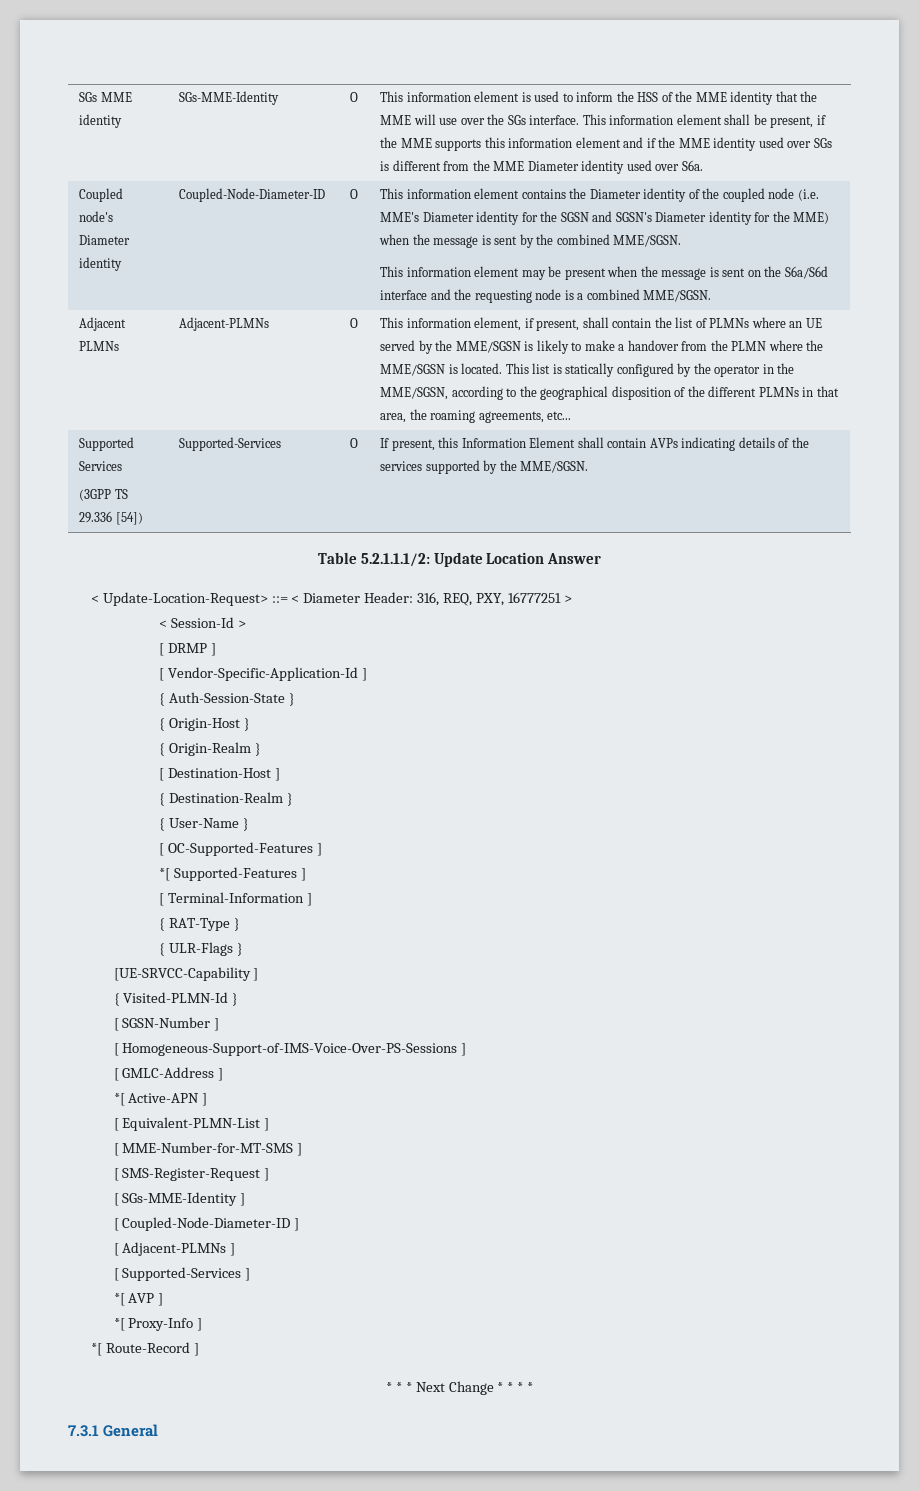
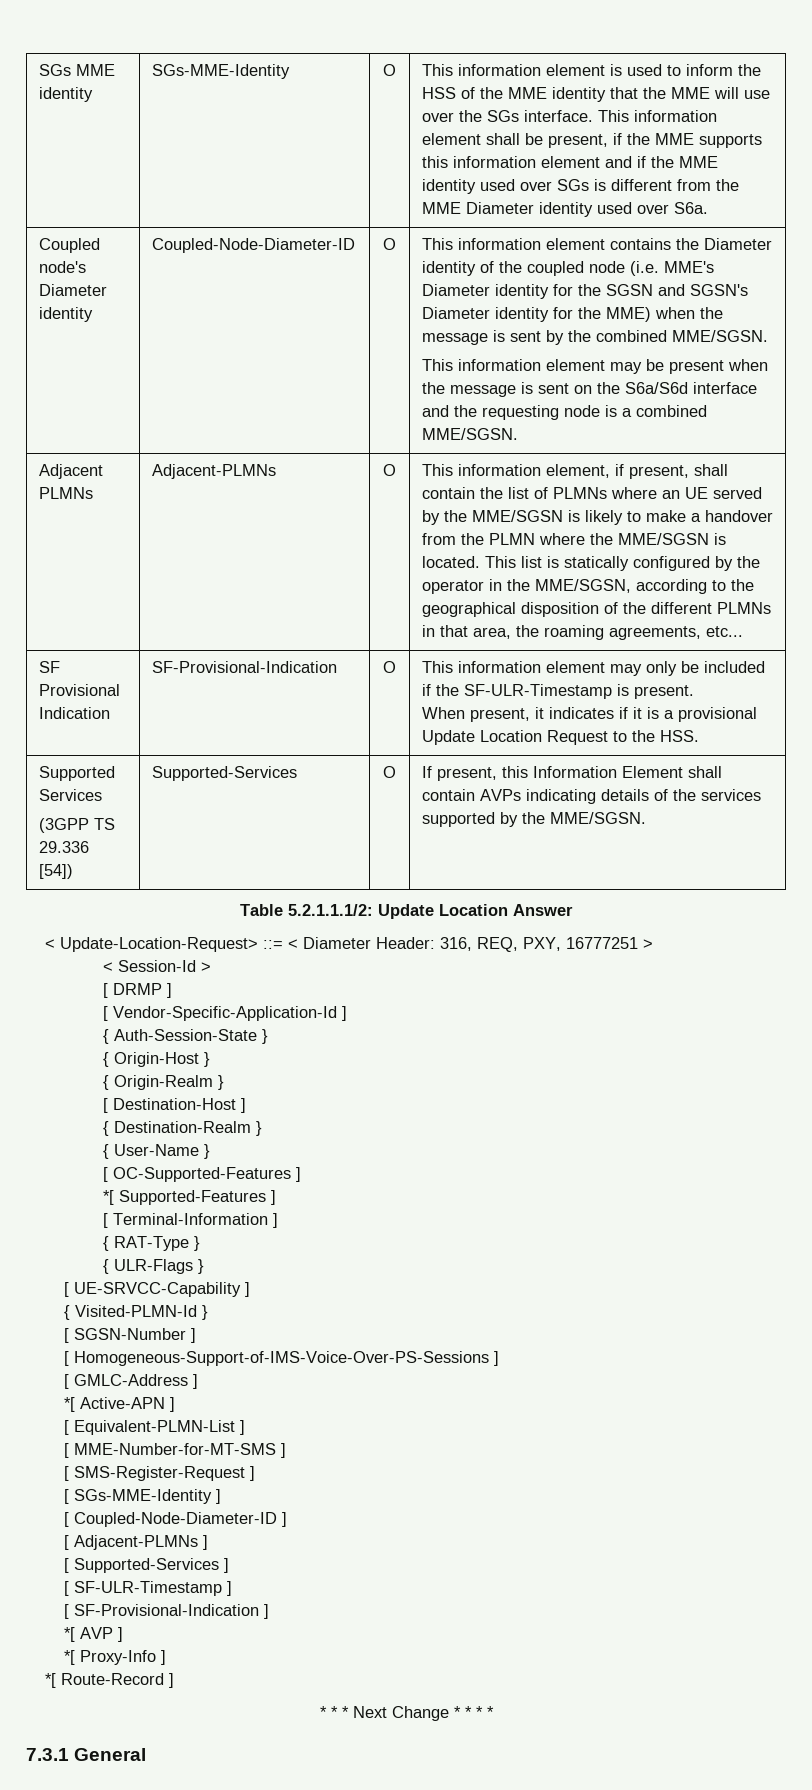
(572, 415) none -> [38,661,60,673] [38,684,120,696] [38,707,110,719] [151,661,337,673] [383,661,396,673] [421,661,765,676] [421,684,694,699] [421,707,757,722] [421,730,699,745] // SF Provisional Indication | SF-Provisional-Indication | O | This information element may only be included if the SF-ULR-Timestamp is present. // When present, it indicates if it is a provisional Update Location Request to the HSS.
[113,967,251,981] [UE-SRVCC-Capability -> [64,1282,242,1297] [ UE-SRVCC-Capability
(251, 1274) none -> [64,1581,233,1596] [64,1604,270,1619] // [ SF-ULR-Timestamp ] // [ SF-Provisional-Indication ]

